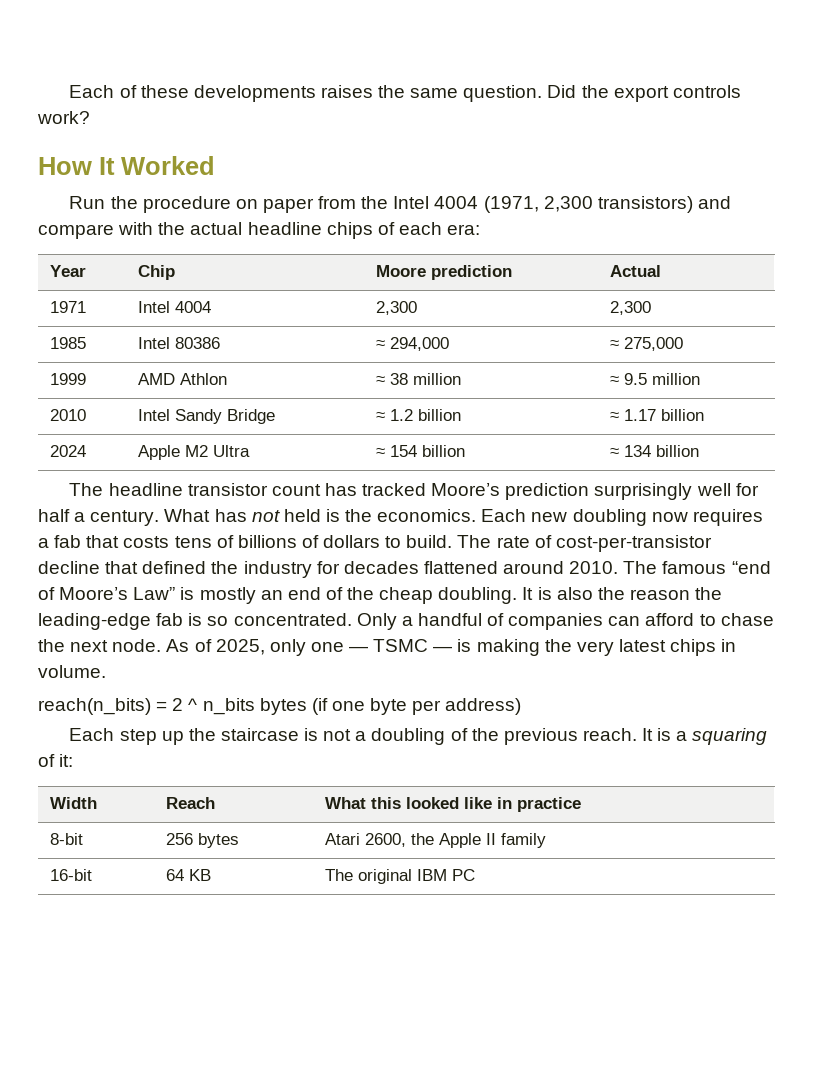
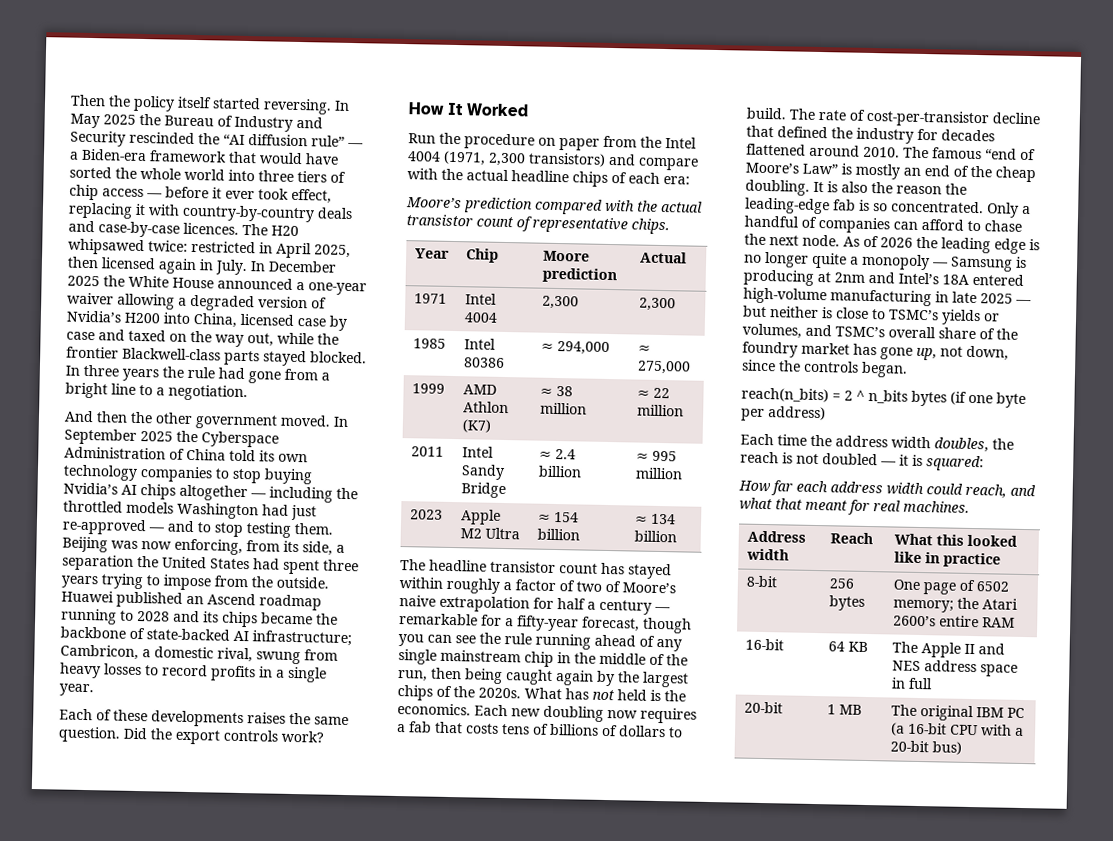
(69, 91) none -> [70,94,350,115] [70,113,323,132] [70,130,364,148] [69,148,339,165] [69,166,346,183] [69,184,332,204] [68,202,353,223] [68,220,299,238] [68,238,351,259] [67,256,337,276] [67,275,367,296] [67,292,327,312] [66,310,347,331] [66,329,339,347] [66,346,367,367] [65,364,330,384] [65,382,248,402] [64,410,349,430] [64,428,279,448] [64,446,308,463] [63,464,313,485] [63,482,358,503] [63,500,317,521] [62,518,333,538] [62,536,345,556] [62,554,359,575] [61,573,329,591] [61,590,322,611] [61,608,338,628] [60,626,352,647] [60,644,338,665] [59,662,327,683] [59,683,94,697] Then the policy itself started reversing. In May 2025 the Bureau of Industry and Security rescinded the “AI diffusion rule” — a Biden-era framework that would have sorted the whole world into three tiers of chip access — before it ever took effect, replacing it with country-by-country deals and case-by-case licences. The H20 whipsawed twice: restricted in April 2025, then licensed again in July. In December 2025 the White House announced a one-year waiver allowing a degraded version of Nvidia’s H200 into China, licensed case by case and taxed on the way out, while the frontier Blackwell-class parts stayed blocked. In three years the rule had gone from a bright line to a negotiation. // And then the other government moved. In September 2025 the Cyberspace Administration of China told its own technology companies to stop buying Nvidia’s AI chips altogether — including the throttled models Washington had just re-approved — and to stop testing them. Beijing was now enforcing, from its side, a separation the United States had spent three years trying to impose from the outside. Huawei published an Ascend roadmap running to 2028 and its chips became the backbone of state-backed AI infrastructure; Cambricon, a domestic rival, swung from heavy losses to record profits in a single year. //
(481, 229) none -> [406,197,703,215] [406,214,670,235] // Moore’s prediction compared with the actual transistor count of representative chips.
(228, 379) none -> [461,419,492,433] (K7)
[624,373,701,385] [50,409,87,421] 9.5 million // 2010 -> [652,387,670,399] [636,404,684,417] [410,446,444,457] 22 million // 2011
[390,409,462,421] [610,409,705,421] [50,445,87,457] 1.2 billion | ≈ 1.17 billion // 2024 -> [554,448,576,460] [537,465,582,478] [635,450,677,462] [634,467,683,480] [409,509,443,520] 2.4 billion | ≈ 995 million // 2023
[362,483,759,500] [38,509,160,526] tracked Moore’s prediction surprisingly well for half a century. -> [627,563,672,580] [399,577,676,594] [399,595,671,615] [399,613,692,634] [398,632,682,652] [398,649,688,667] [397,667,689,688] [397,685,521,701] stayed within roughly a factor of two of Moore’s naive extrapolation for half a century — remarkable for a fifty-year forecast, though you can see the rule running ahead of any single mainstream chip in the middle of the run, then being caught again by the largest chips of the 2020s.
[215,639,737,656] [38,665,106,678] 2025, only one — TSMC — is making the very latest chips in volume. -> [880,236,1040,254] [744,251,1027,272] [743,269,1024,286] [743,287,1032,307] [743,305,1000,326] [742,323,1018,340] [742,341,1009,361] [741,359,908,378] 2026 the leading edge is no longer quite a monopoly — Samsung is producing at 2nm and Intel’s 18A entered high-volume manufacturing in late 2025 — but neither is close to TSMC’s yields or volumes, and TSMC’s overall share of the foundry market has gone up, not down, since the controls began.
[119,728,768,745] [38,754,74,767] [50,797,98,809] step up the staircase is not a doubling of the previous reach. It is a squaring of it: // Width -> [777,434,1014,453] [740,451,984,472] [738,480,1036,499] [739,497,970,516] [746,530,806,543] [745,548,789,561] time the address width doubles, the reach is not doubled — it is squared: // How far each address width could reach, and what that meant for real machines. // Address width
[325,833,547,848] [50,869,93,881] [166,869,212,881] [325,869,476,884] Atari 2600, the Apple II family // 16-bit | 64 KB | The original IBM PC -> [892,579,1009,595] [892,597,1018,613] [892,615,1015,628] [744,638,784,651] [827,641,868,653] [891,641,1005,658] [891,660,1018,677] [890,677,933,690] [743,701,783,714] [826,704,862,715] [890,704,1025,722] [890,722,1024,737] [889,740,962,755] One page of 6502 memory; the Atari 2600’s entire RAM // 16-bit | 64 KB | The Apple II and NES address space in full // 20-bit | 1 MB | The original IBM PC (a 16-bit CPU with a 20-bit bus)

